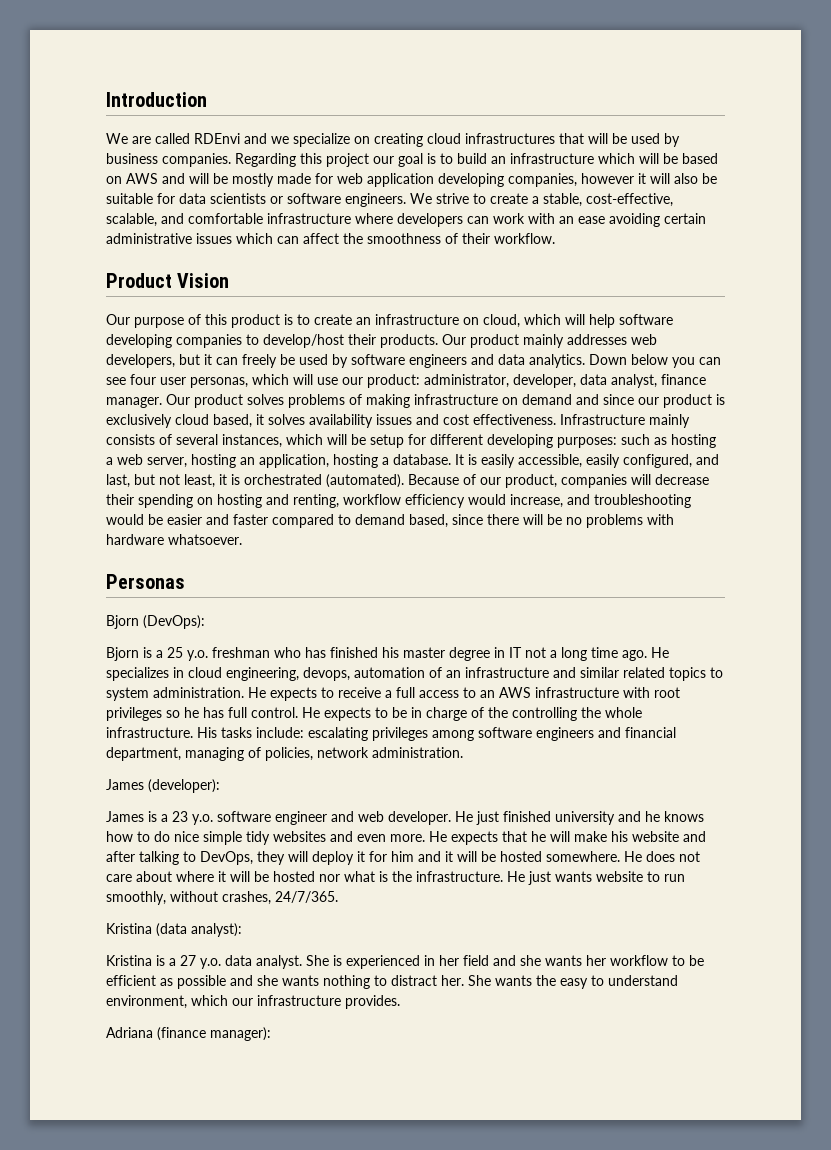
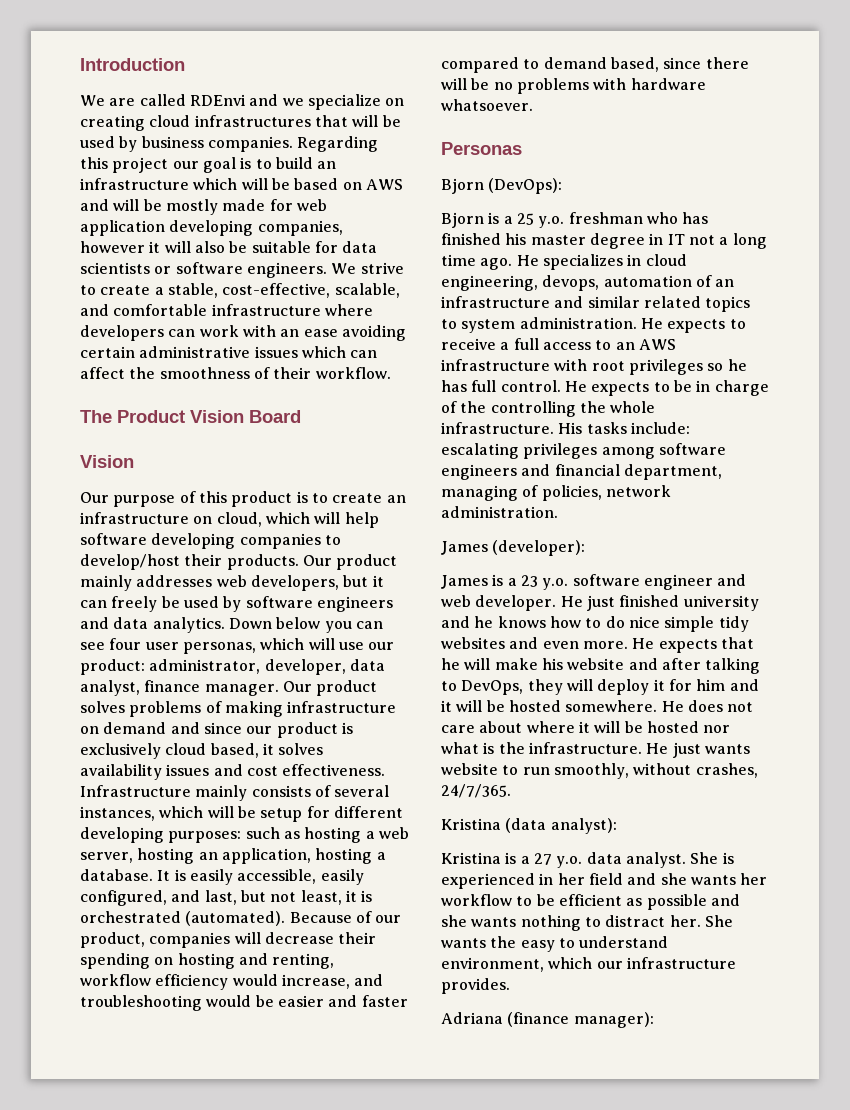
(555, 238) none -> [80,410,112,423] The
(230, 280) none -> [249,410,301,423] [80,455,134,468] Board // Vision

